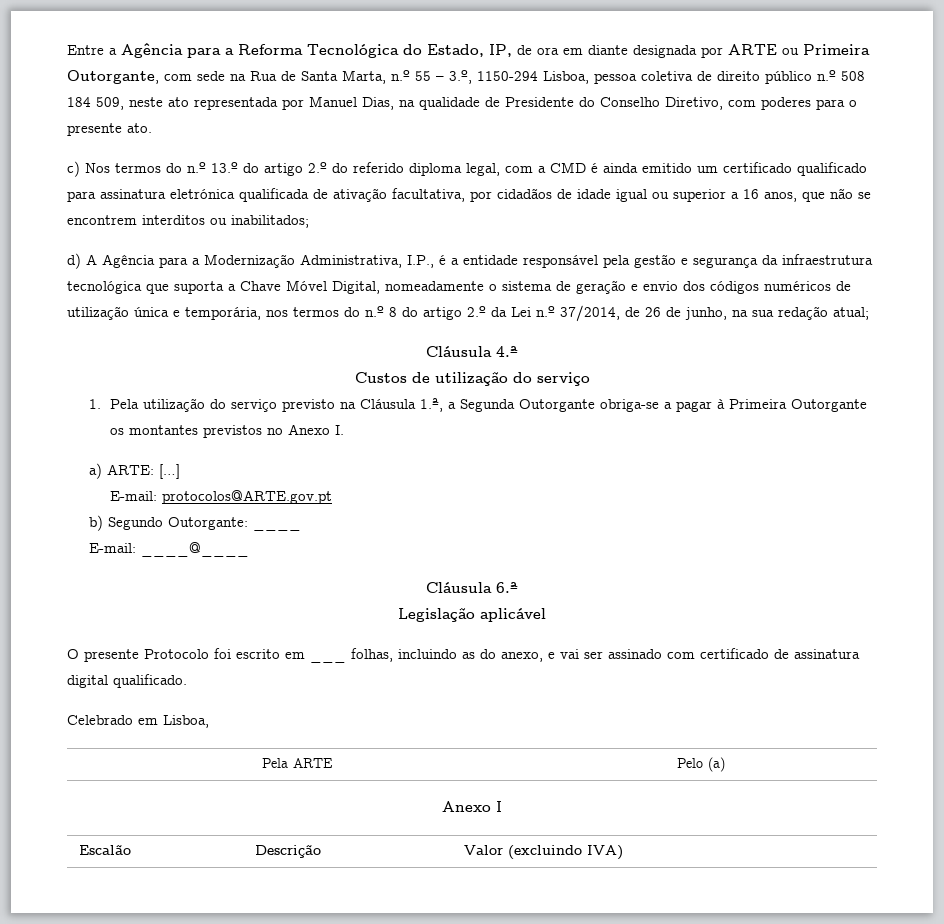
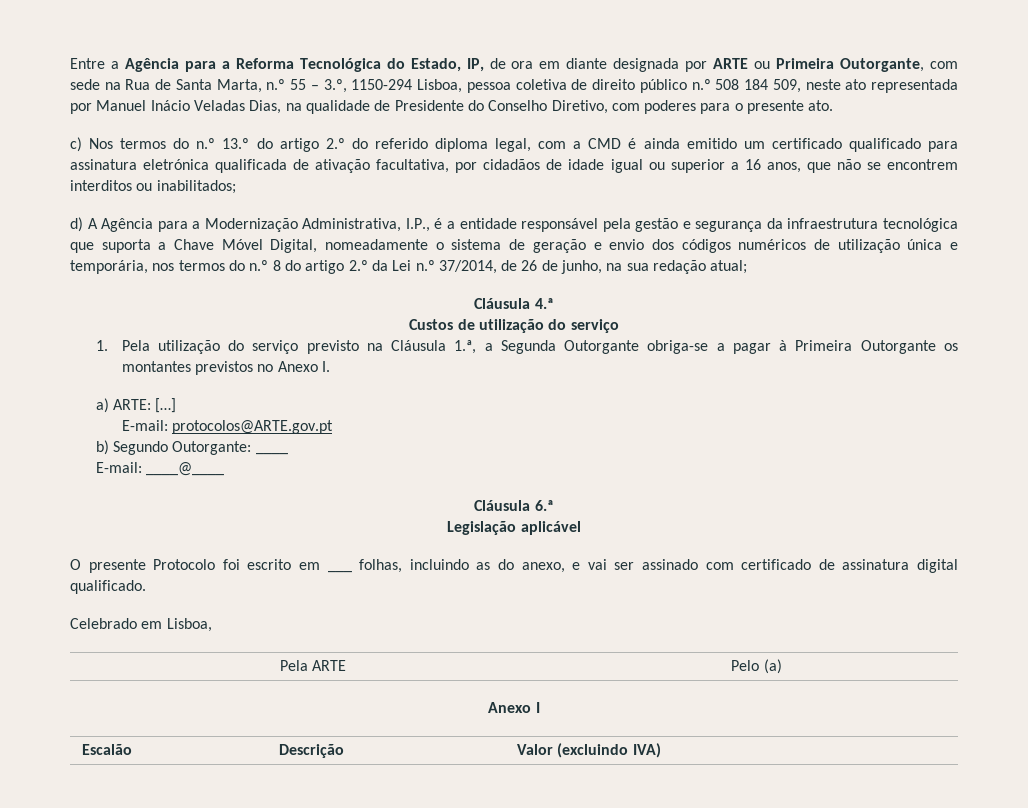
(357, 101) none -> [150,100,245,111] Inácio Veladas

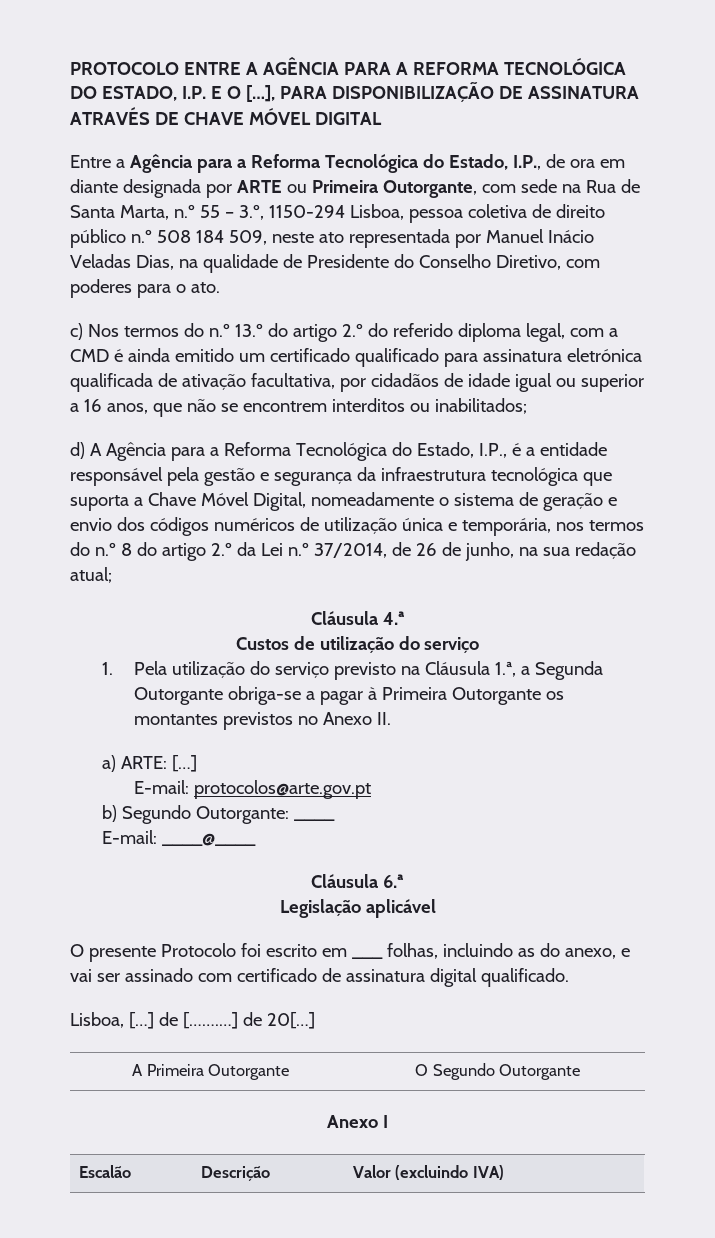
(70, 63) none -> [70,57,626,75] [70,82,639,102] [70,107,382,125] PROTOCOLO ENTRE A AGÊNCIA PARA A REFORMA TECNOLÓGICA DO ESTADO, I.P. E O […], PARA DISPONIBILIZAÇÃO DE ASSINATURA ATRAVÉS DE CHAVE MÓVEL DIGITAL //
[466,58,484,72] IP, -> [512,155,541,170] I.P.,
[747,100,805,114] presente -> (186, 288) none
[204,218,402,232] Modernização Administrativa, -> [223,442,474,461] Reforma Tecnológica do Estado,
[321,361,330,372] I. -> [376,712,391,725] II.
[171,420,333,434] protocolos@ARTE.gov.pt -> [193,780,371,799] protocolos@arte.gov.pt
[70,618,212,632] [279,660,347,671] [731,659,782,674] Celebrado em Lisboa, // Pela ARTE | Pelo (a) -> [70,1012,315,1029] [132,1064,289,1080] [415,1063,580,1080] Lisboa, […] de […….…] de 20[…] // A Primeira Outorgante | O Segundo Outorgante

